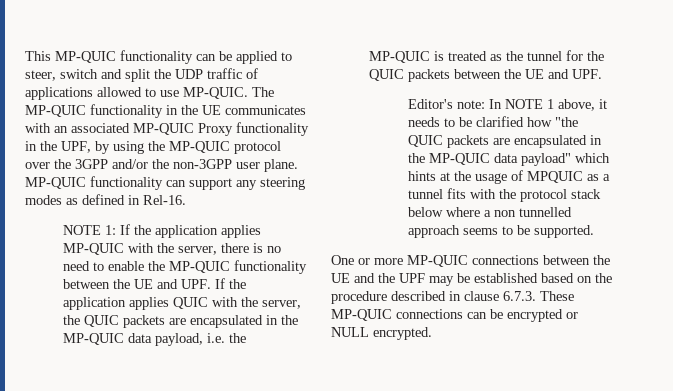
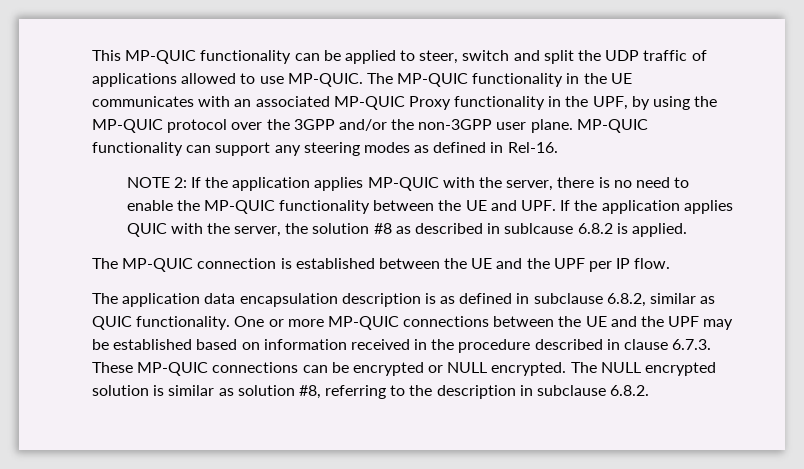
[105,225,117,235] 1: -> [173,177,187,188] 2:
[84,315,299,328] [63,333,247,346] [369,50,605,63] [369,69,603,82] [407,99,607,111] [407,116,578,127] [407,135,602,148] [407,153,610,166] [407,170,610,184] [407,188,601,202] [407,207,572,217] [407,225,594,238] QUIC packets are encapsulated in the MP-QUIC data payload, i.e. the MP-QUIC is treated as the tunnel for the QUIC packets between the UE and UPF. // Editor's note: In NOTE 1 above, it needs to be clarified how "the QUIC packets are encapsulated in the MP-QUIC data payload" which hints at the usage of MPQUIC as a tunnel fits with the protocol stack below where a non tunnelled approach seems to be supported. // -> [312,223,687,237] [92,258,671,272] [92,293,716,307] [92,316,231,330] solution #8 as described in sublcause 6.8.2 is applied. // The MP-QUIC connection is established between the UE and the UPF per IP flow. // The application data encapsulation description is as defined in subclause 6.8.2, similar as QUIC functionality.
(592, 279) none -> [263,339,428,350] information received in
(432, 333) none -> [570,362,717,376] [92,385,650,399] The NULL encrypted solution is similar as solution #8, referring to the description in subclause 6.8.2.

